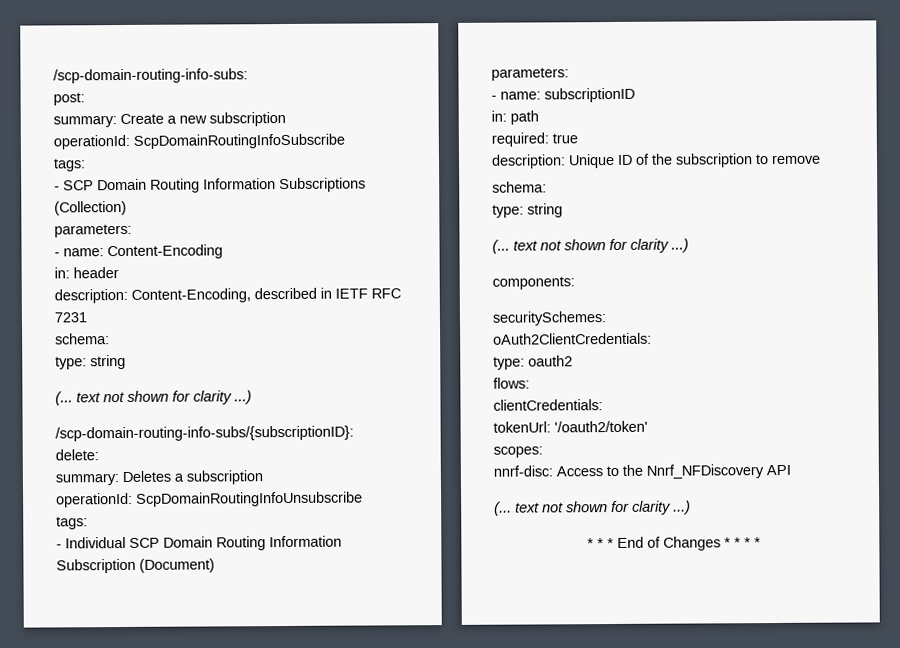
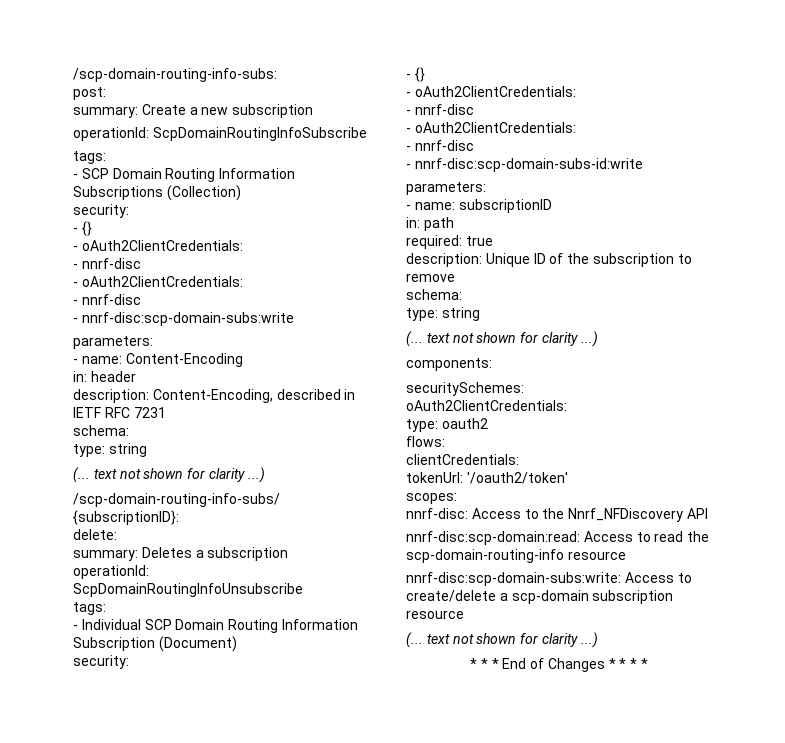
(127, 208) none -> [73,204,129,218] [73,221,92,236] [73,240,243,251] [73,258,141,269] [73,276,243,287] [73,294,141,305] [73,312,294,326] // security: // - {} // - oAuth2ClientCredentials: // - nnrf-disc // - oAuth2ClientCredentials: // - nnrf-disc // - nnrf-disc:scp-domain-subs:write
(215, 565) none -> [73,655,129,669] [406,67,425,82] [406,86,576,97] [406,104,474,115] [406,122,576,133] [406,140,474,151] [406,158,643,172] // security: // - {} // - oAuth2ClientCredentials: // - nnrf-disc // - oAuth2ClientCredentials: // - nnrf-disc // - nnrf-disc:scp-domain-subs-id:write
(791, 470) none -> [406,531,710,545] [406,549,626,563] [406,572,692,586] [406,590,674,604] [406,610,464,619] // nnrf-disc:scp-domain:read: Access to read the scp-domain-routing-info resource // nnrf-disc:scp-domain-subs:write: Access to create/delete a scp-domain subscription resource

